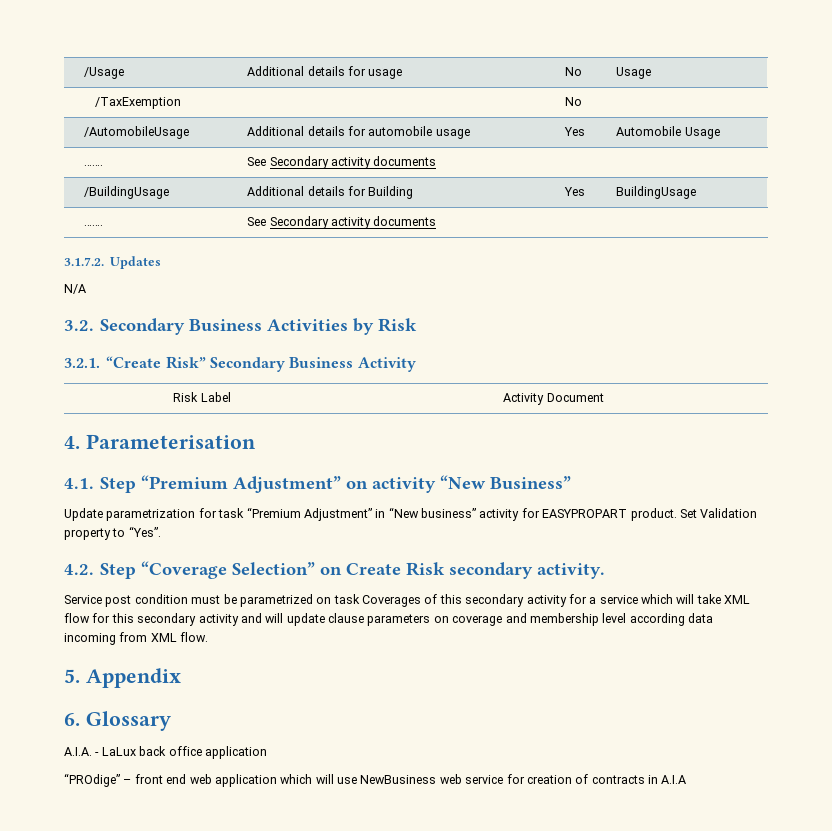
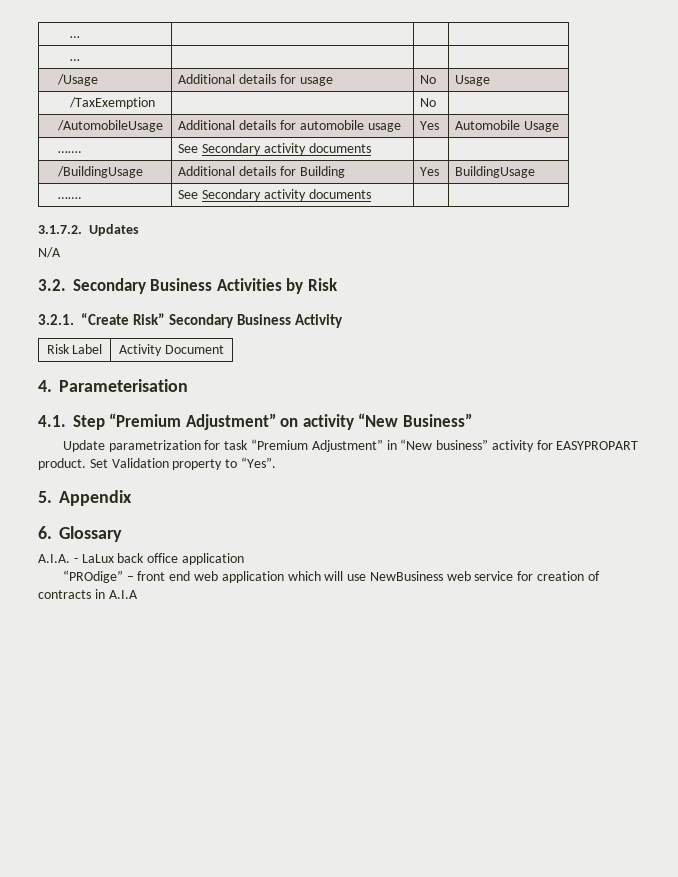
(84, 73) none -> [70,36,81,38] [70,59,81,61] … | | | // … | | | //
[64,561,606,579] [64,594,751,607] [64,613,713,626] [64,632,209,645] // 4.2. Step “Coverage Selection” on Create Risk secondary activity. // Service post condition must be parametrized on task Coverages of this secondary activity for a service which will take XML flow for this secondary activity and will update clause parameters on coverage and membership level according data incoming from XML flow. -> (276, 462) none

